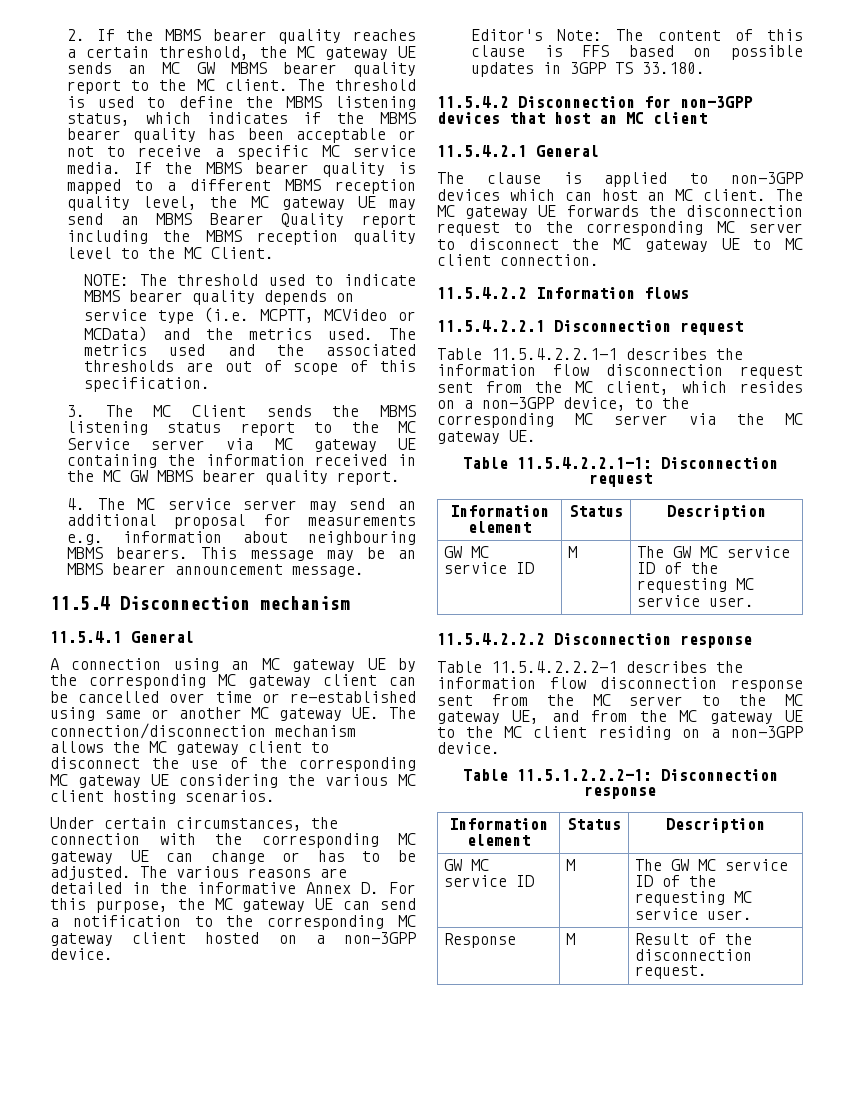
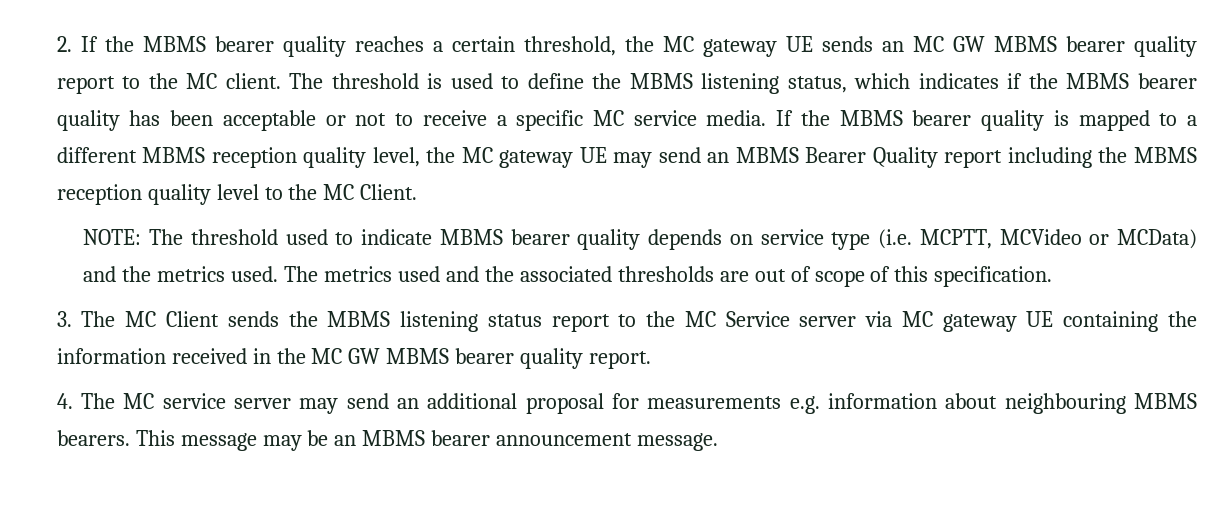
[50,596,350,610] [50,631,194,643] [50,658,416,672] [50,674,416,689] [50,691,416,703] [50,707,416,721] [50,723,356,739] [50,741,329,755] [50,757,416,772] [50,774,416,788] [50,790,275,804] [50,817,338,831] [50,833,416,848] [50,850,416,864] [50,866,347,880] [50,882,416,894] [50,898,416,913] [50,915,417,930] [50,932,416,946] [50,948,113,960] [470,29,803,41] [470,45,803,60] [470,62,705,77] [437,96,753,108] [437,112,707,124] [437,145,599,157] [437,172,803,187] [437,189,803,201] [437,205,803,219] [437,221,803,236] [437,238,803,252] [437,254,599,266] [437,287,689,299] [437,320,743,335] [437,348,743,360] [437,364,803,379] [437,381,803,395] [437,397,689,411] [437,413,803,428] [437,430,536,444] [462,457,778,469] [588,473,652,487] [450,505,549,517] [468,521,531,533] [569,505,623,517] [667,505,766,520] [443,546,489,558] [443,562,534,574] [567,546,577,558] [636,546,790,558] [636,562,718,574] [636,578,754,593] [636,595,754,607] [437,633,752,648] [437,661,743,673] [437,677,803,692] [437,694,803,706] [437,710,803,724] [437,726,803,740] [437,742,500,754] [462,769,778,781] [584,786,656,799] [449,818,548,830] [467,834,530,846] [567,818,621,830] [666,818,765,833] [443,859,489,871] [443,875,534,887] [565,859,575,871] [634,859,788,871] [634,875,716,887] [634,891,752,906] [634,908,752,920] [443,933,516,948] [565,933,575,945] [634,933,752,945] [634,949,752,961] [634,965,707,979] // 11.5.4 Disconnection mechanism // 11.5.4.1 General // A connection using an MC gateway UE by the corresponding MC gateway client can be cancelled over time or re-established using same or another MC gateway UE. The connection/disconnection mechanism allows the MC gateway client to disconnect the use of the corresponding MC gateway UE considering the various MC client hosting scenarios. // Under certain circumstances, the connection with the corresponding MC gateway UE can change or has to be adjusted. The various reasons are detailed in the informative Annex D. For this purpose, the MC gateway UE can send a notification to the corresponding MC gateway client hosted on a non-3GPP device. // Editor's Note: The content of this clause is FFS based on possible updates in 3GPP TS 33.180. // 11.5.4.2 Disconnection for non-3GPP devices that host an MC client // 11.5.4.2.1 General // The clause is applied to non-3GPP devices which can host an MC client. The MC gateway UE forwards the disconnection request to the corresponding MC server to disconnect the MC gateway UE to MC client connection. // 11.5.4.2.2 Information flows // 11.5.4.2.2.1 Disconnection request // Table 11.5.4.2.2.1-1 describes the information flow disconnection request sent from the MC client, which resides on a non-3GPP device, to the corresponding MC server via the MC gateway UE. // Table 11.5.4.2.2.1-1: Disconnection request // Information element | Status | Description // GW MC service ID | M | The GW MC service ID of the requesting MC service user. // 11.5.4.2.2.2 Disconnection response // Table 11.5.4.2.2.2-1 describes the information flow disconnection response sent from the MC server to the MC gateway UE, and from the MC gateway UE to the MC client residing on a non-3GPP device. // Table 11.5.1.2.2.2-1: Disconnection response // Information element | Status | Description // GW MC service ID | M | The GW MC service ID of the requesting MC service user. // Response | M | Result of the disconnection request. -> (719, 442) none

